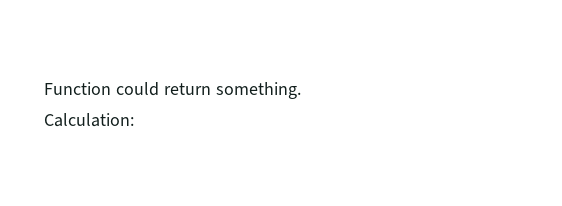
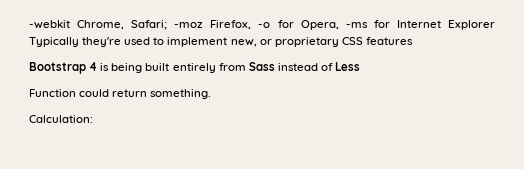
(44, 88) none -> [29,20,495,30] [29,37,413,47] [29,62,361,74] -webkit Chrome, Safari; -moz Firefox, -o for Opera, -ms for Internet Explorer Typically they're used to implement new, or proprietary CSS features // Bootstrap 4 is being built entirely from Sass instead of Less //

